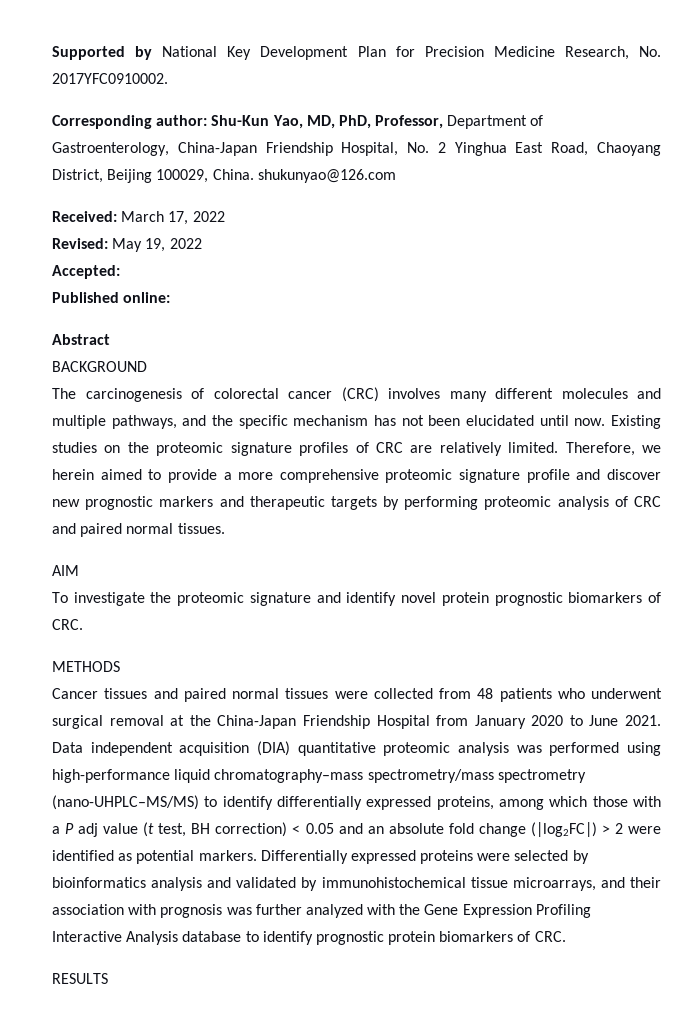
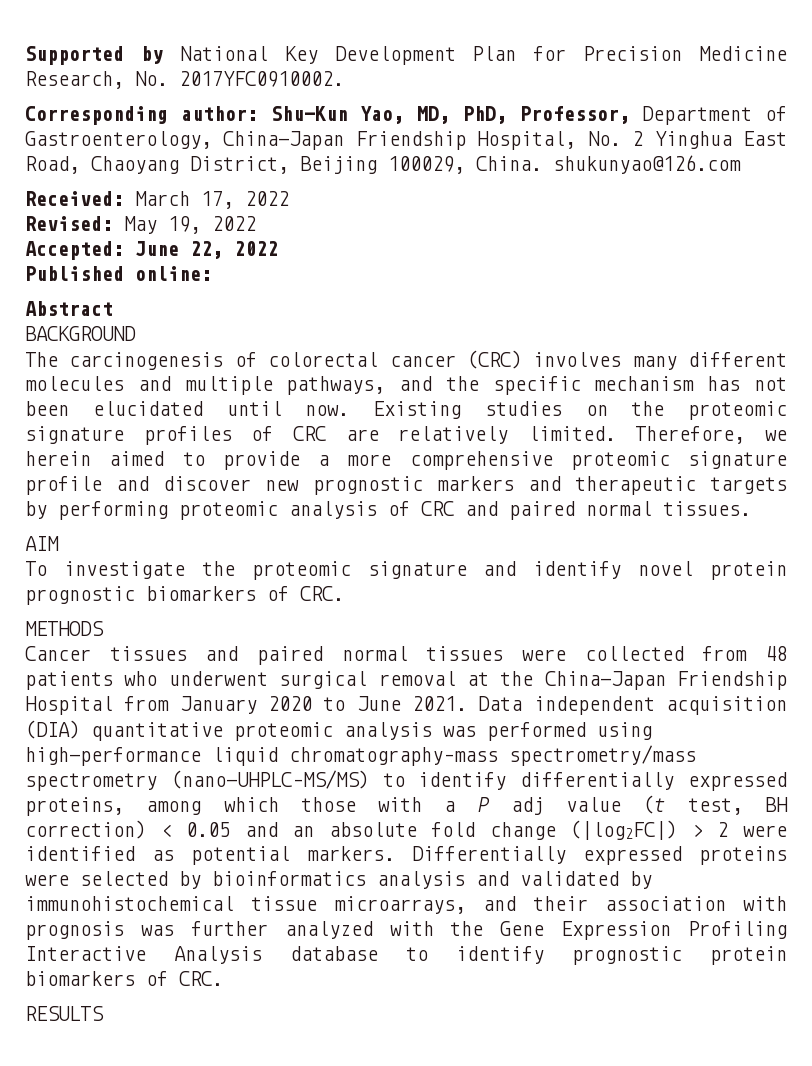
(120, 272) none -> [135,241,278,259] June 22, 2022

